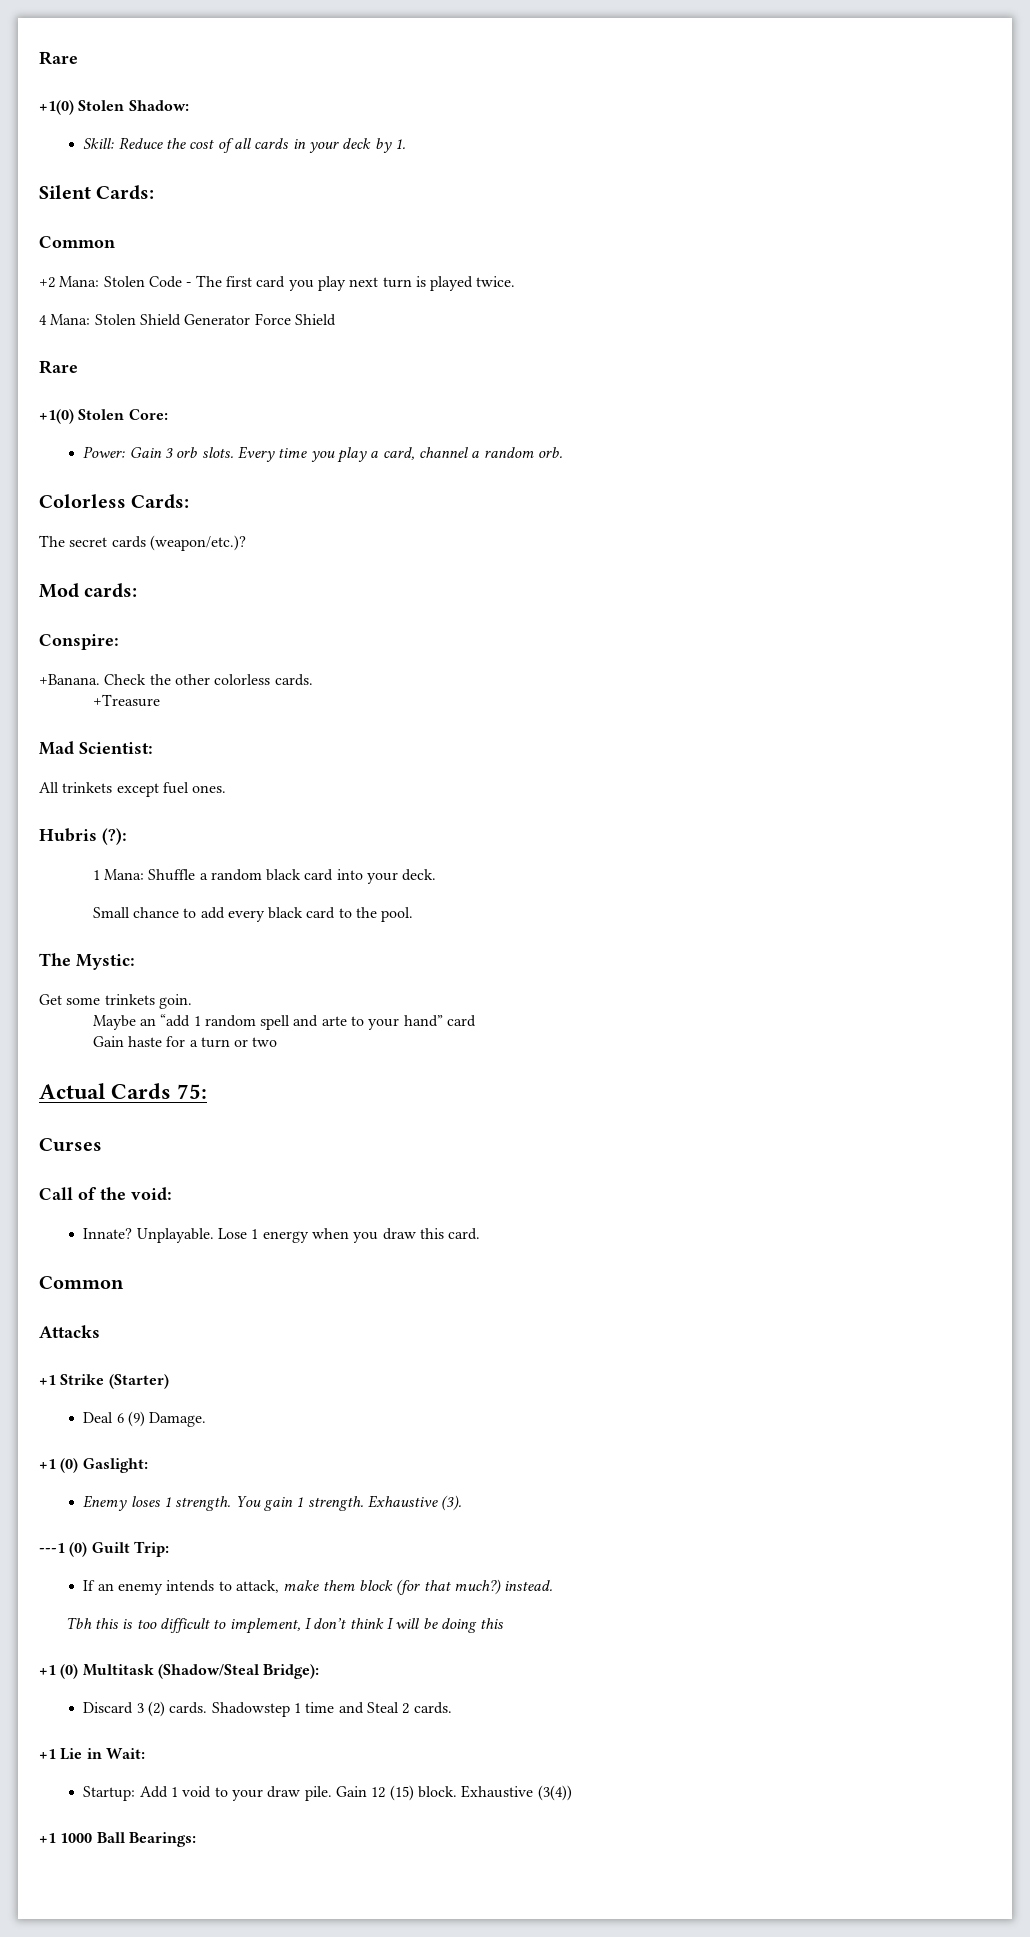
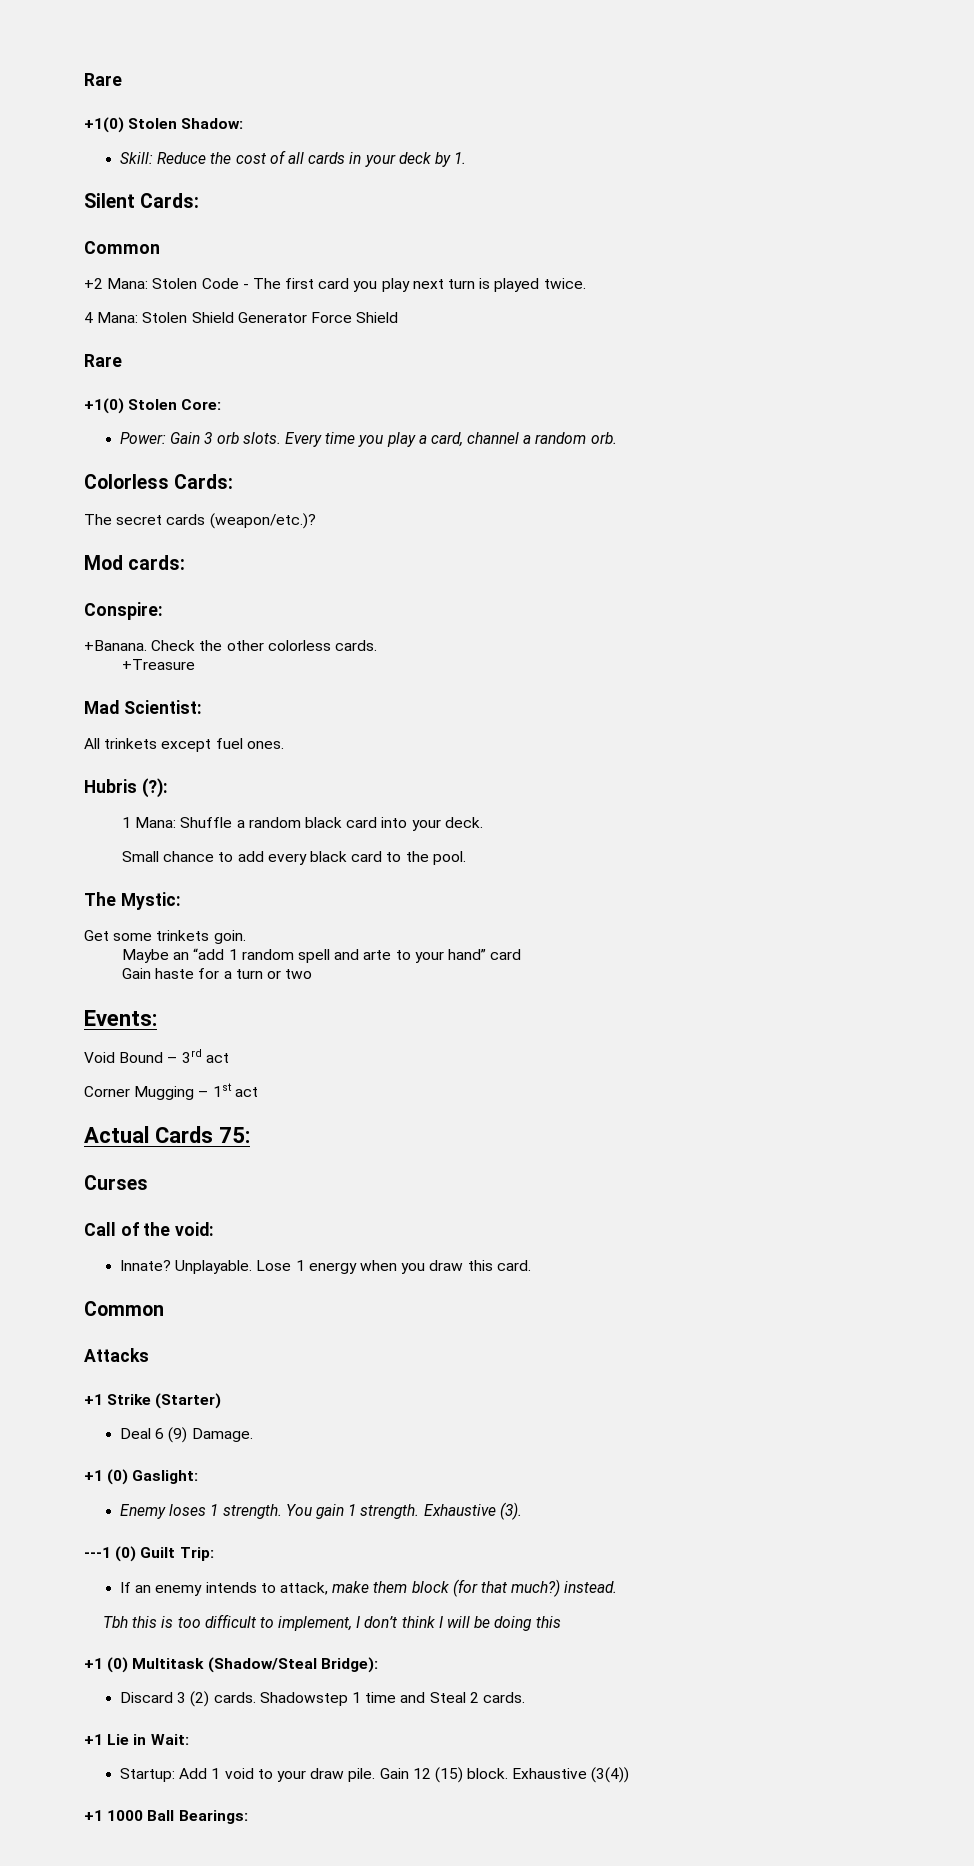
(278, 1042) none -> [84,1010,157,1026] [84,1049,229,1063] [84,1083,258,1100] // Events: // Void Bound – 3rd act // Corner Mugging – 1st act

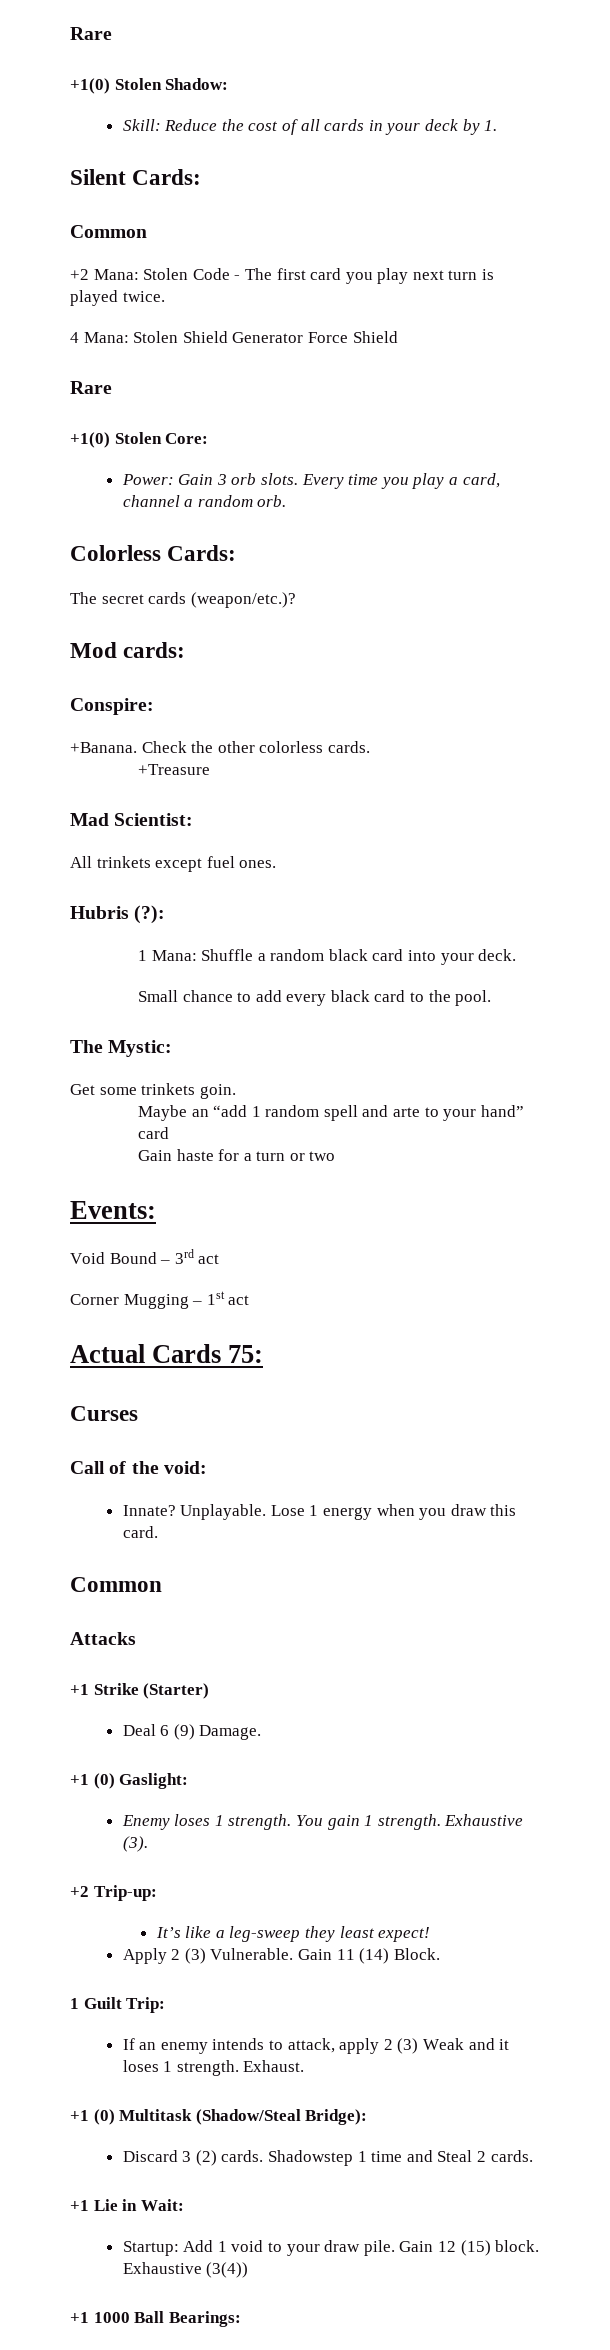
[84,1546,137,1562] ---1 (0) -> [70,1885,157,1901] [155,1926,431,1942] [122,1948,440,1964] [70,1998,79,2009] +2 Trip-up: // It’s like a leg-sweep they least expect! // Apply 2 (3) Vulnerable. Gain 11 (14) Block. // 1
[332,1579,618,1597] [103,1614,561,1631] make them block (for that much?) instead. // Tbh this is too difficult to implement, I don’t think I will be doing this -> [339,2038,510,2054] [122,2060,305,2076] apply 2 (3) Weak and it loses 1 strength. Exhaust.

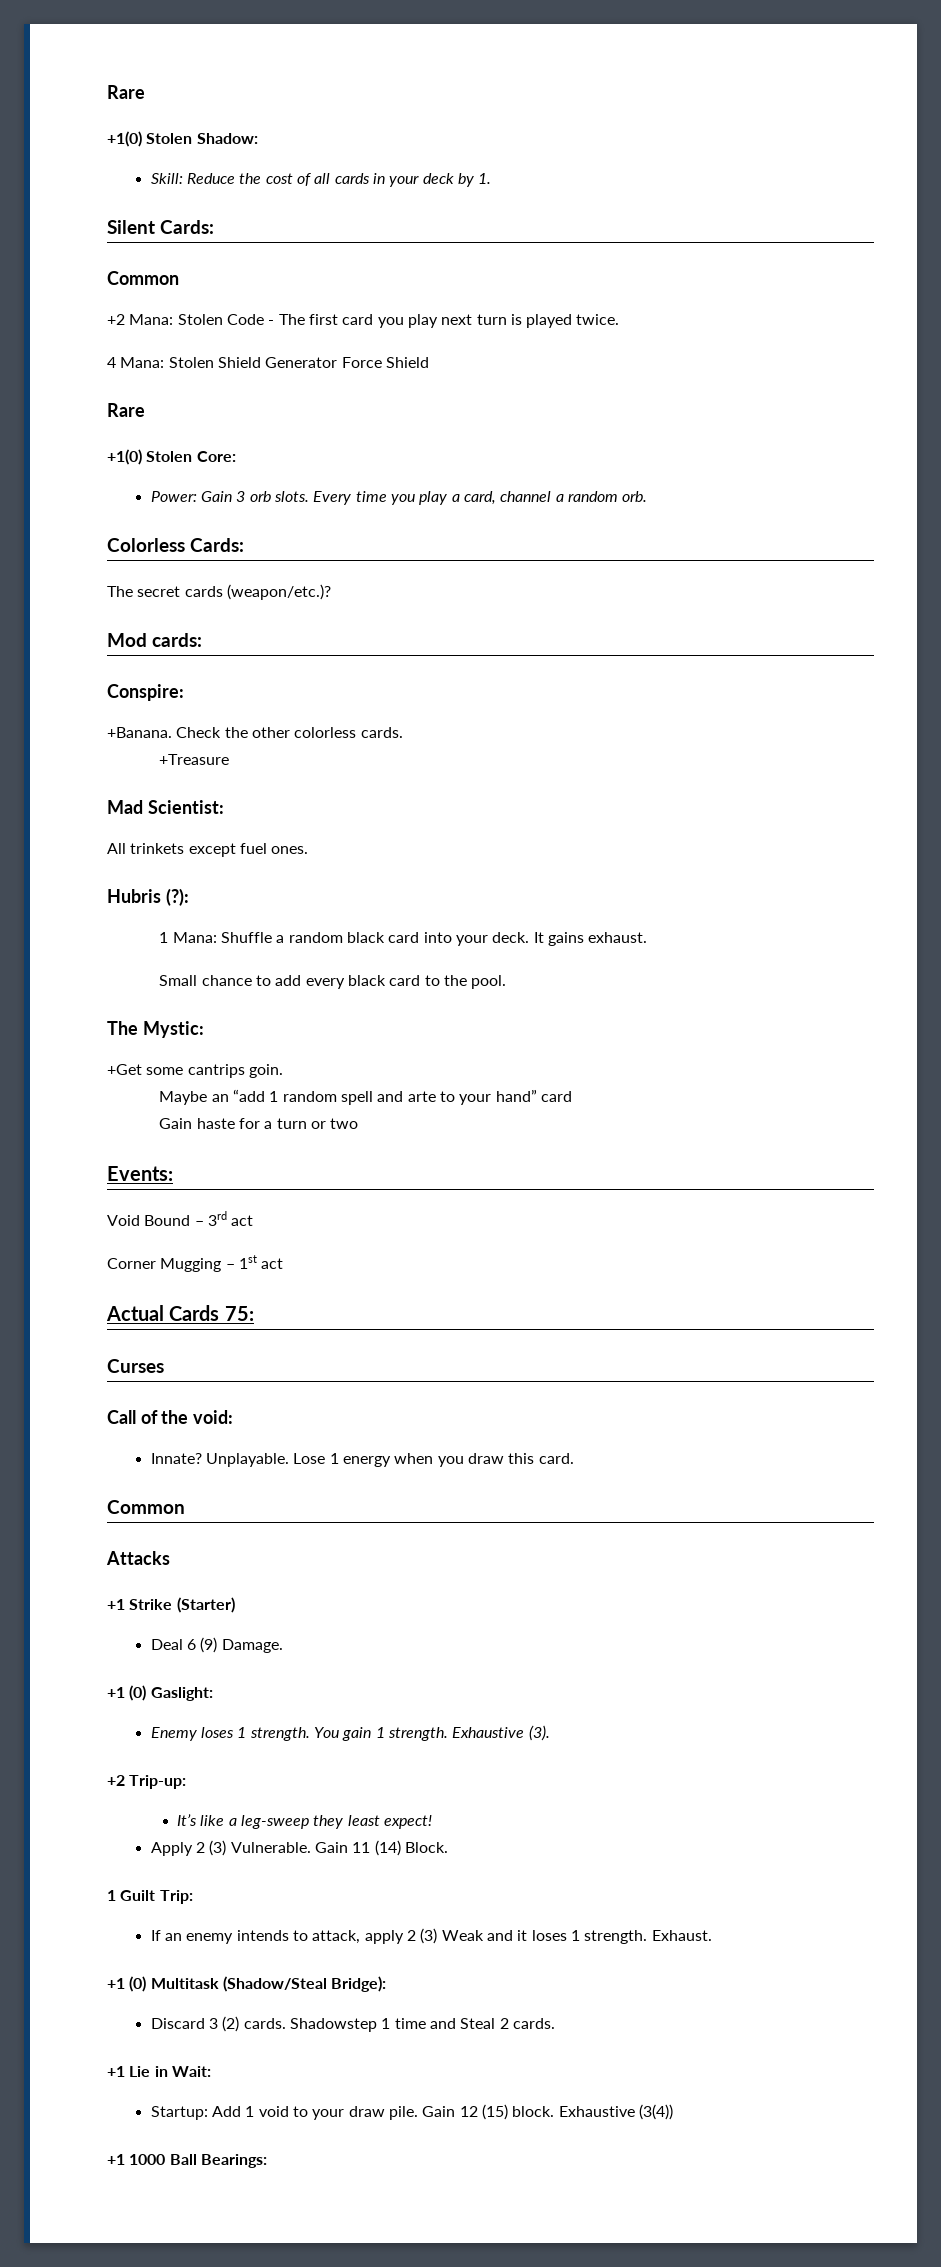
(517, 955) none -> [533,932,648,946] It gains exhaust.
[70,1083,196,1095] Get some trinkets -> [107,1064,245,1078] +Get some cantrips

